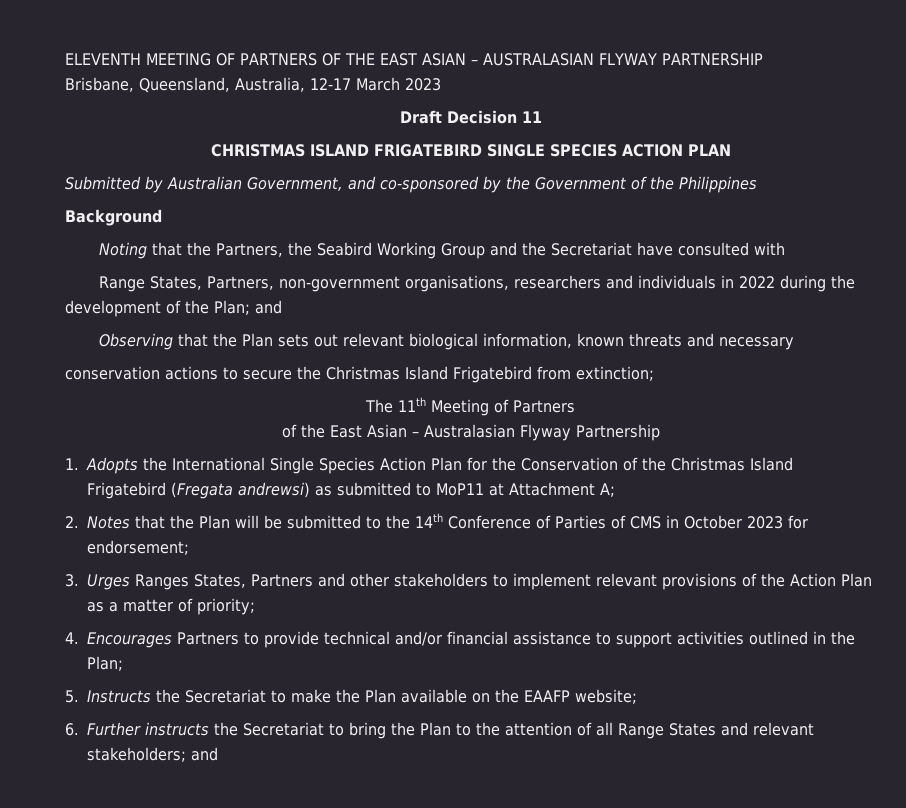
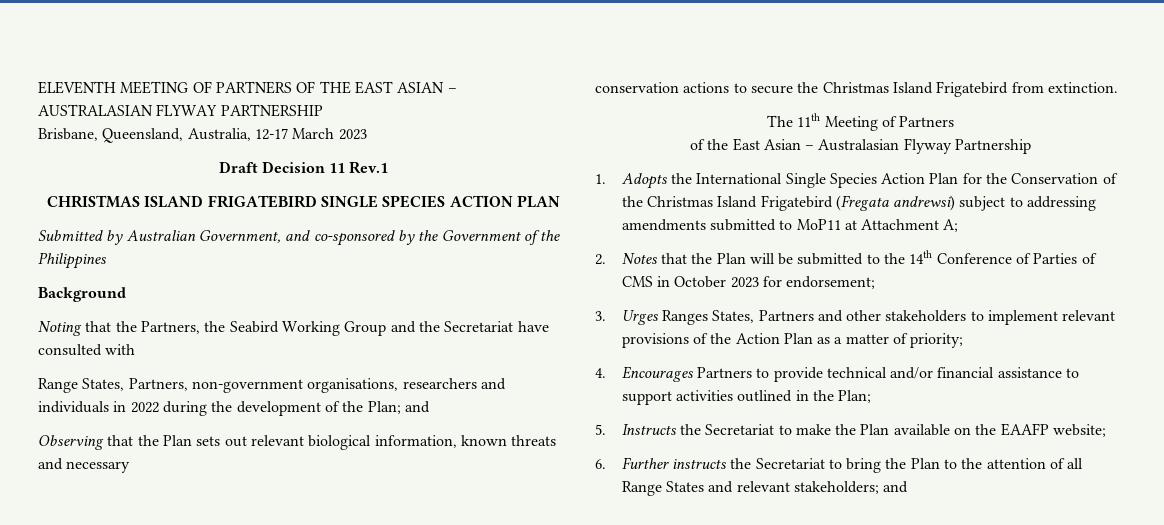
(542, 117) none -> [349,161,389,174] Rev.1
[575,366,654,381] extinction; -> [1047,82,1118,93] extinction.
[314,486,332,496] as -> [959,196,1097,211] [621,219,706,231] subject to addressing amendments

